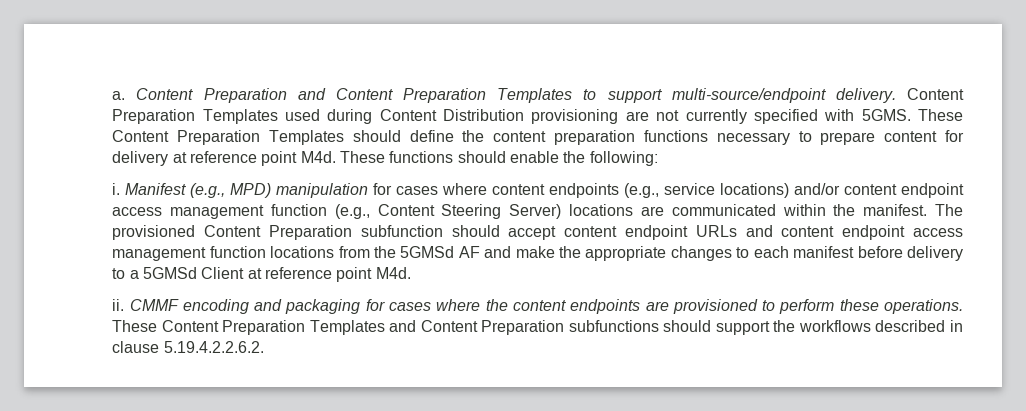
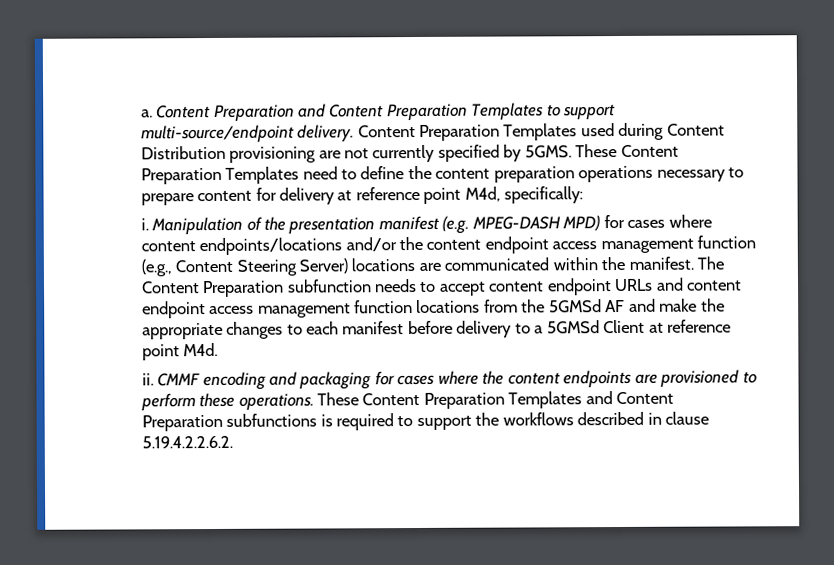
[824,109,855,121] with -> [503,144,523,162] by
[352,130,401,142] should -> [302,166,357,180] need to
[643,130,708,142] functions -> [578,165,654,183] operations
[300,151,658,166] [112,183,841,198] M4d. These functions should enable the following: // i. Manifest (e.g., MPD) manipulation for cases where content endpoints (e.g., service locations) and/or -> [464,186,584,204] [140,214,712,235] [140,236,423,256] M4d, specifically: // i. Manipulation of the presentation manifest (e.g. MPEG-DASH MPD) for cases where content endpoints/locations and/or the
[112,225,196,240] provisioned -> (725, 263) none
[451,225,500,237] should -> [373,279,437,293] needs to
[663,320,712,332] should -> [320,413,414,431] is required to

